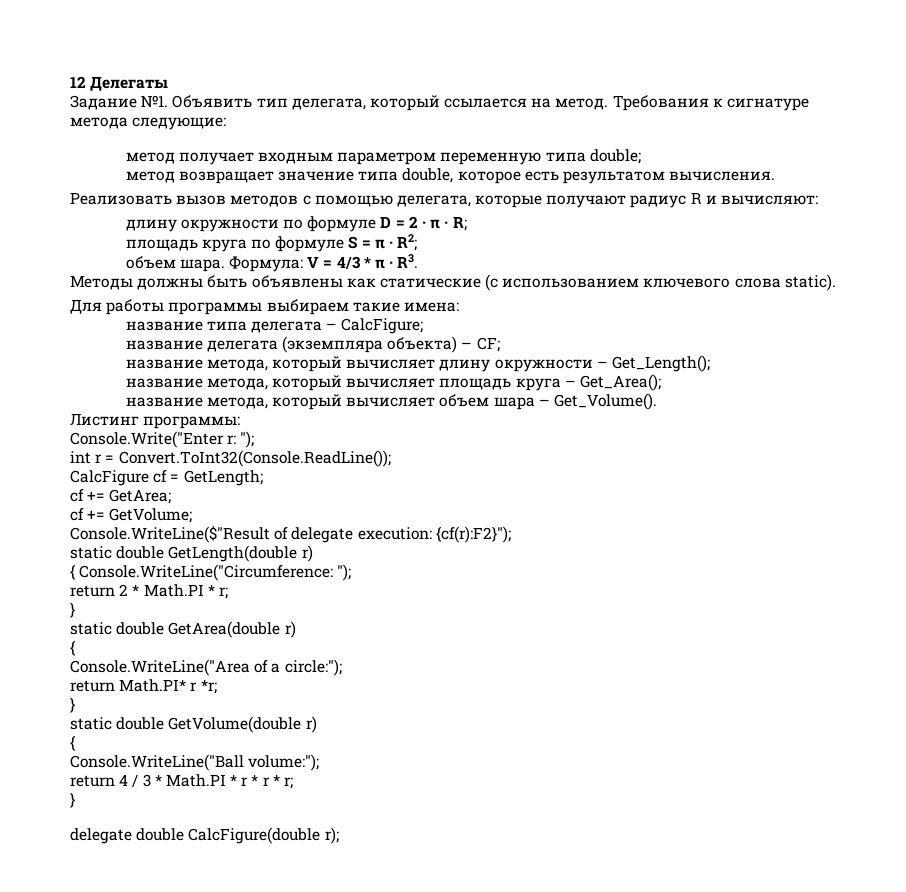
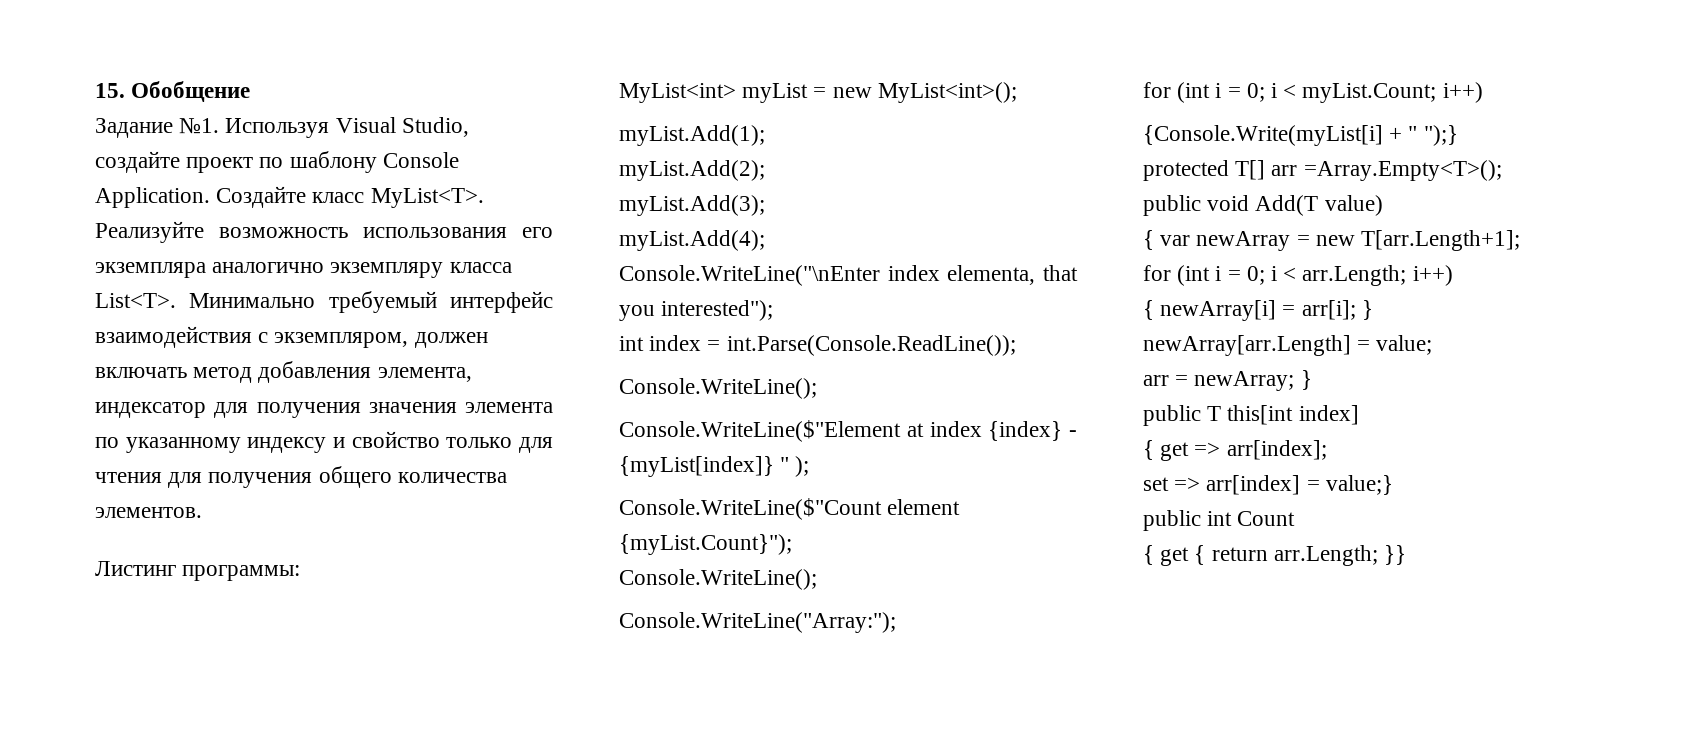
[70,76,169,91] 12 Делегаты -> [95,81,251,102] 15. Обобщение
[172,95,810,111] [70,117,227,130] [125,149,641,165] [125,168,776,184] [70,192,819,208] [125,216,467,232] [125,234,418,252] [125,254,419,272] [70,274,836,291] [70,299,459,315] [125,318,424,334] [125,336,500,353] [125,355,711,372] [125,374,662,391] [125,393,658,410] [70,413,241,429] [70,431,255,448] [70,450,391,467] [70,470,263,486] [70,489,172,504] [70,508,193,523] [70,526,511,543] [70,545,313,562] [70,564,352,581] [70,584,228,599] [70,602,75,618] [70,621,296,638] [70,640,76,656] [70,659,342,676] [70,679,217,694] [70,697,75,713] [70,716,317,733] [70,735,76,751] [70,754,320,771] [70,774,294,789] [70,792,75,808] [70,827,339,844] Объявить тип делегата, который ссылается на метод. Требования к сигнатуре метода следующие: // метод получает входным параметром переменную типа double; // метод возвращает значение типа double, которое есть результатом вычисления. // Реализовать вызов методов с помощью делегата, которые получают радиус R и вычисляют: // длину окружности по формуле D = 2 · π · R; // площадь круга по формуле S = π · R2; // объем шара. Формула: V = 4/3 * π · R3. // Методы должны быть объявлены как статические (с использованием ключевого слова static). // Для работы программы выбираем такие имена: // название типа делегата – CalcFigure; // название делегата (экземпляра объекта) – CF; // название метода, который вычисляет длину окружности – Get_Length(); // название метода, который вычисляет площадь круга – Get_Area(); // название метода, который вычисляет объем шара – Get_Volume(). // Листинг программы: // Console.Write("Enter r: "); // int r = Convert.ToInt32(Console.ReadLine()); // CalcFigure cf = GetLength; // cf += GetArea; // cf += GetVolume; // Console.WriteLine($"Result of delegate execution: {cf(r):F2}"); // static double GetLength(double r) // { Console.WriteLine("Circumference: "); // return 2 * Math.PI * r; // } // static double GetArea(double r) // { // Console.WriteLine("Area of a circle:"); // return Math.PI* r *r; // } // static double GetVolume(double r) // { // Console.WriteLine("Ball volume:"); // return 4 / 3 * Math.PI * r * r * r; // } // delegate double CalcFigure(double r); -> [225,117,469,138] [95,151,459,173] [95,186,484,208] [95,221,553,243] [95,262,512,278] [95,291,553,313] [95,326,488,348] [95,361,472,383] [95,402,553,418] [95,431,553,453] [95,466,507,488] [95,507,202,518] [95,561,301,581] [619,82,1017,103] [619,125,765,146] [619,160,765,181] [619,195,765,216] [619,230,765,251] [619,265,1078,286] [619,300,774,321] [619,335,1016,356] [619,378,817,399] [619,420,1077,442] [619,456,810,477] [619,498,961,520] [619,534,792,555] [619,569,817,590] [619,612,896,633] [1143,82,1483,103] [1143,125,1458,146] [1143,160,1502,181] [1143,195,1383,216] [1143,230,1521,251] [1143,265,1453,286] [1143,300,1373,321] [1143,335,1433,356] [1143,370,1312,391] [1143,405,1359,426] [1143,440,1327,461] [1143,475,1393,495] [1143,510,1296,531] [1143,545,1407,566] Используя Visual Studio, создайте проект по шаблону Console Application. Создайте класс MyList<T>. Реализуйте возможность использования его экземпляра аналогично экземпляру класса List<T>. Минимально требуемый интерфейс взаимодействия с экземпляром, должен включать метод добавления элемента, индексатор для получения значения элемента по указанному индексу и свойство только для чтения для получения общего количества элементов. // Листинг программы: // MyList<int> myList = new MyList<int>(); // myList.Add(1); // myList.Add(2); // myList.Add(3); // myList.Add(4); // Console.WriteLine("\nEnter index elementa, that you interested"); // int index = int.Parse(Console.ReadLine()); // Console.WriteLine(); // Console.WriteLine($"Element at index {index} - {myList[index]} " ); // Console.WriteLine($"Count element {myList.Count}"); // Console.WriteLine(); // Console.WriteLine("Array:"); // for (int i = 0; i < myList.Count; i++) // {Console.Write(myList[i] + " ");} // protected T[] arr =Array.Empty<T>(); // public void Add(T value) // { var newArray = new T[arr.Length+1]; // for (int i = 0; i < arr.Length; i++) // { newArray[i] = arr[i]; } // newArray[arr.Length] = value; // arr = newArray; } // public T this[int index] // { get => arr[index]; // set => arr[index] = value;} // public int Count // { get { return arr.Length; }}

